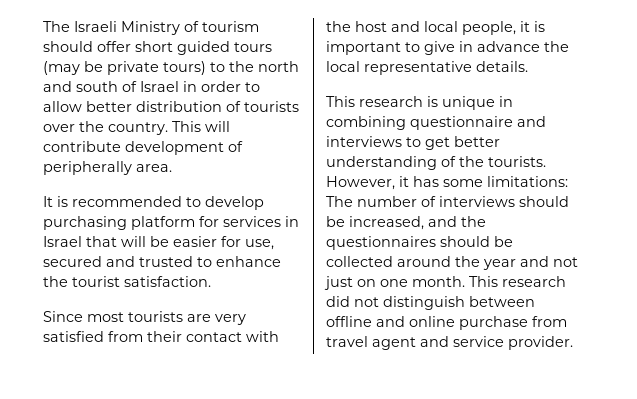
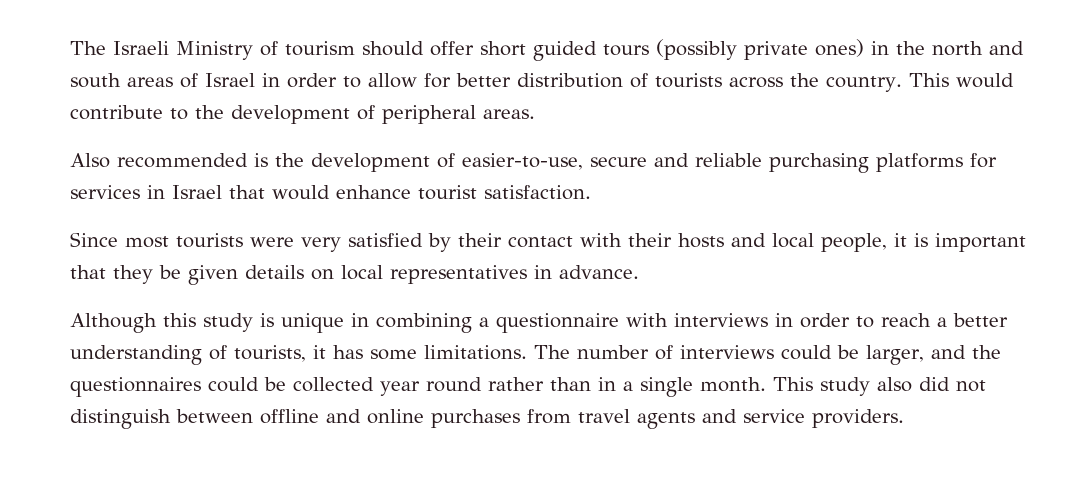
[43,61,225,75] (may be private tours) to -> [656,39,889,60] (possibly private ones) in
(118, 86) none -> [127,77,173,87] areas
(82, 106) none -> [424,73,451,88] for
[43,124,75,132] over -> [729,77,783,88] across
[205,121,230,132] [43,141,243,155] [43,161,172,175] [43,196,264,210] [43,216,195,230] will contribute development of peripherally area. // It is recommended to develop purchasing platform -> [955,73,1014,88] [70,105,535,124] [70,153,963,173] would contribute to the development of peripheral areas. // Also recommended is the development of easier-to-use, secure and reliable purchasing platforms
[121,236,274,250] [43,256,281,267] [43,276,68,287] will be easier for use, secured and trusted to enhance the -> [272,185,411,200] would enhance
[187,314,211,322] are -> [250,237,294,247] were
[108,331,143,342] from -> [428,233,451,252] by
[326,21,387,32] the host -> [628,233,724,248] their hosts
[405,41,569,55] [326,61,528,75] [326,96,513,110] [326,116,546,130] [326,136,500,150] [326,156,546,170] [326,176,395,190] to give in advance the local representative details. // This research is unique in combining questionnaire and interviews to get better understanding of the tourists. However, -> [70,265,639,285] [70,313,1008,333] [70,345,306,365] that they be given details on local representatives in advance. // Although this study is unique in combining a questionnaire with interviews in order to reach a better understanding of tourists,
[487,176,568,187] limitations: -> [424,345,527,360] limitations.
[519,196,569,207] [326,216,424,230] should be increased, -> [781,345,924,365] could be larger,
[440,236,490,247] should -> [208,377,259,392] could
[397,256,578,270] [324,276,566,290] around the year and not just on one month. This research -> [380,377,912,397] year round rather than in a single month. This study also
[459,316,528,330] purchase -> [431,409,520,428] purchases
[372,337,416,350] agent -> [637,412,695,429] agents
[508,336,573,350] provider. -> [812,409,904,428] providers.

